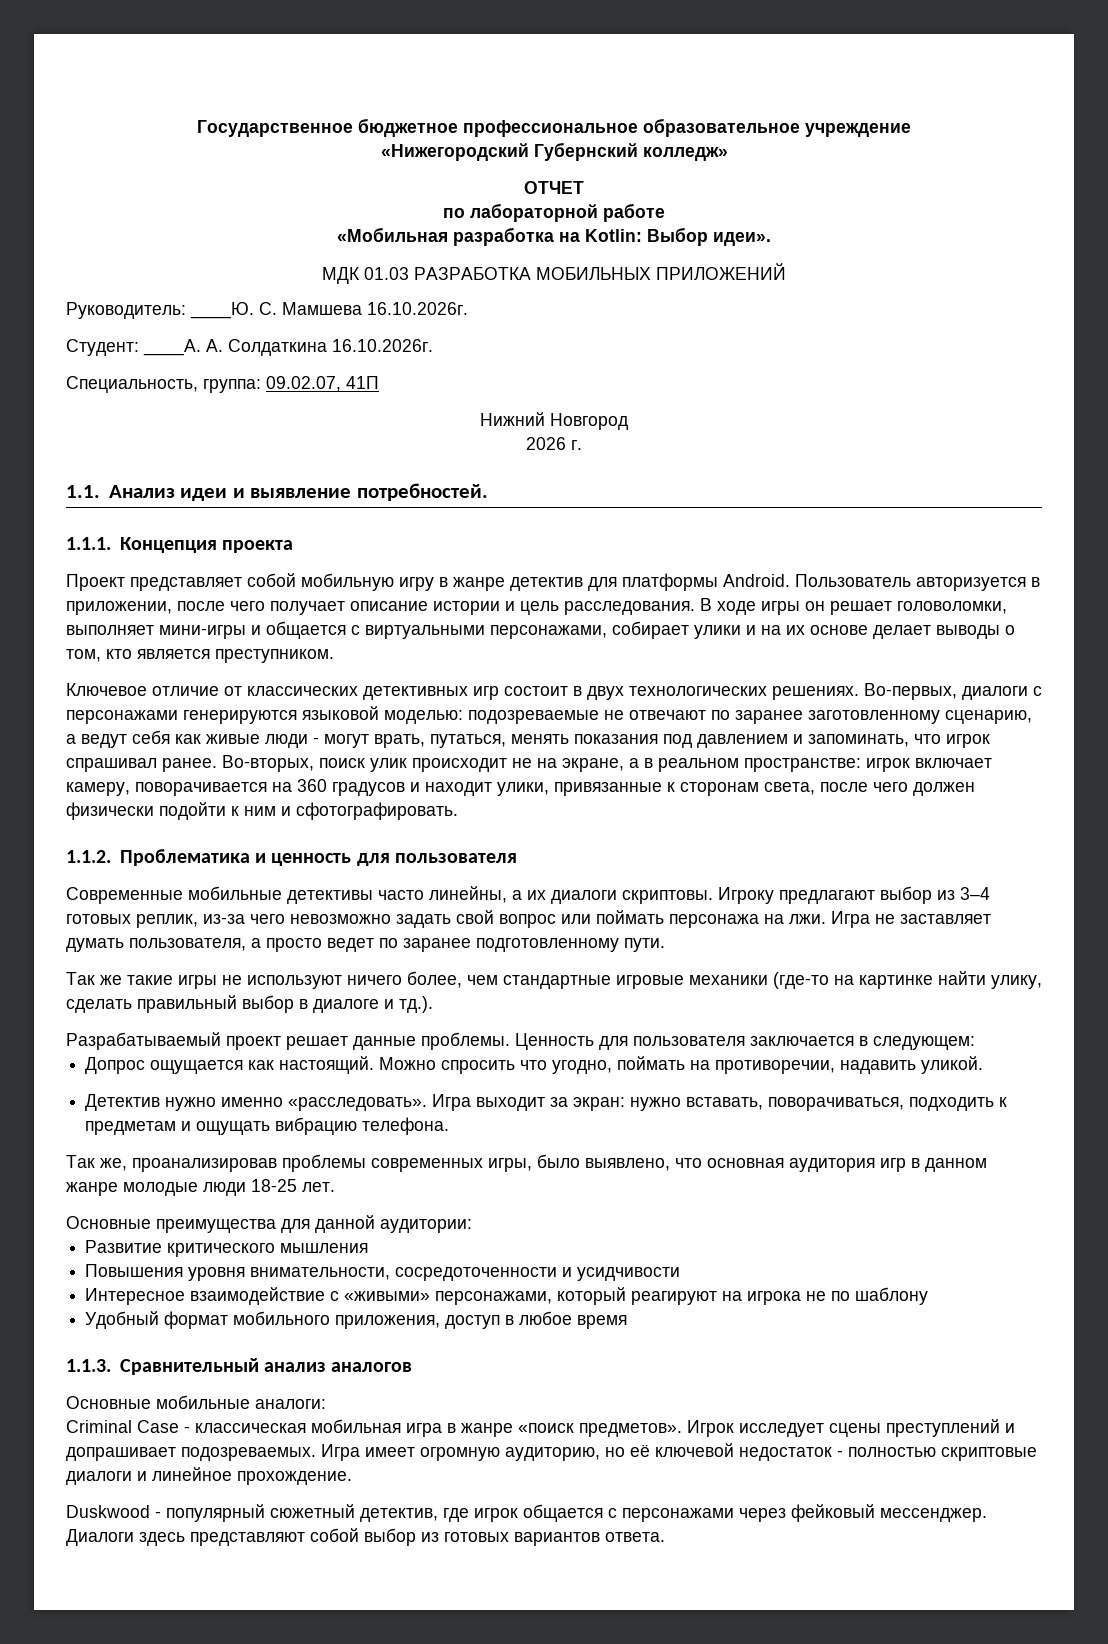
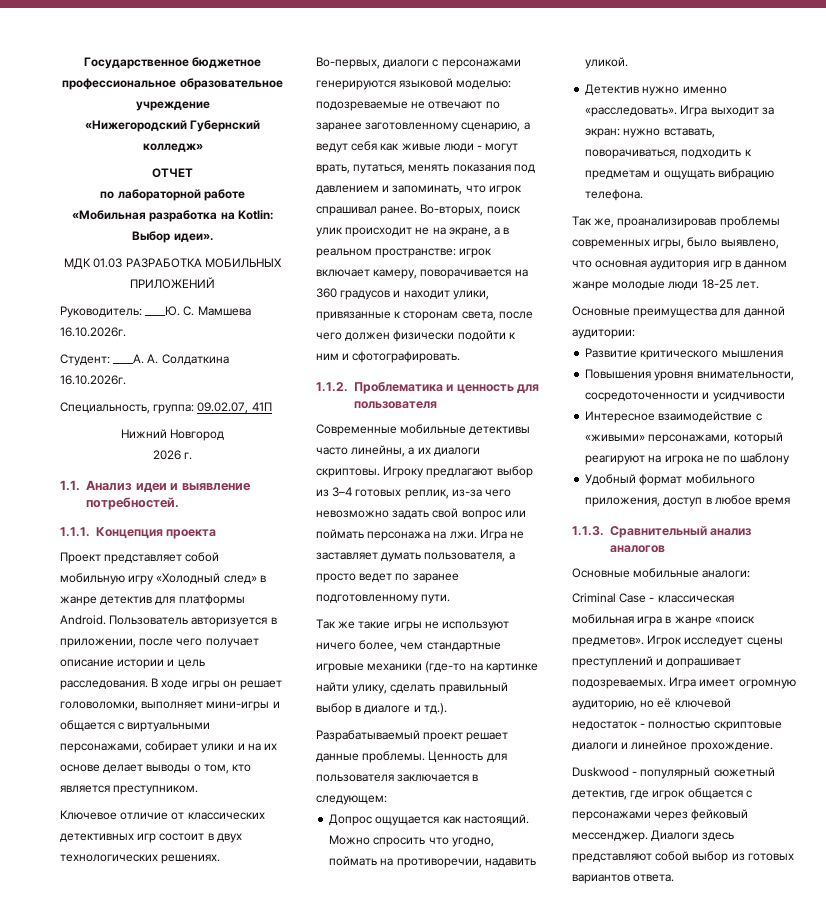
(434, 584) none -> [156,573,257,584] «Холодный след»

